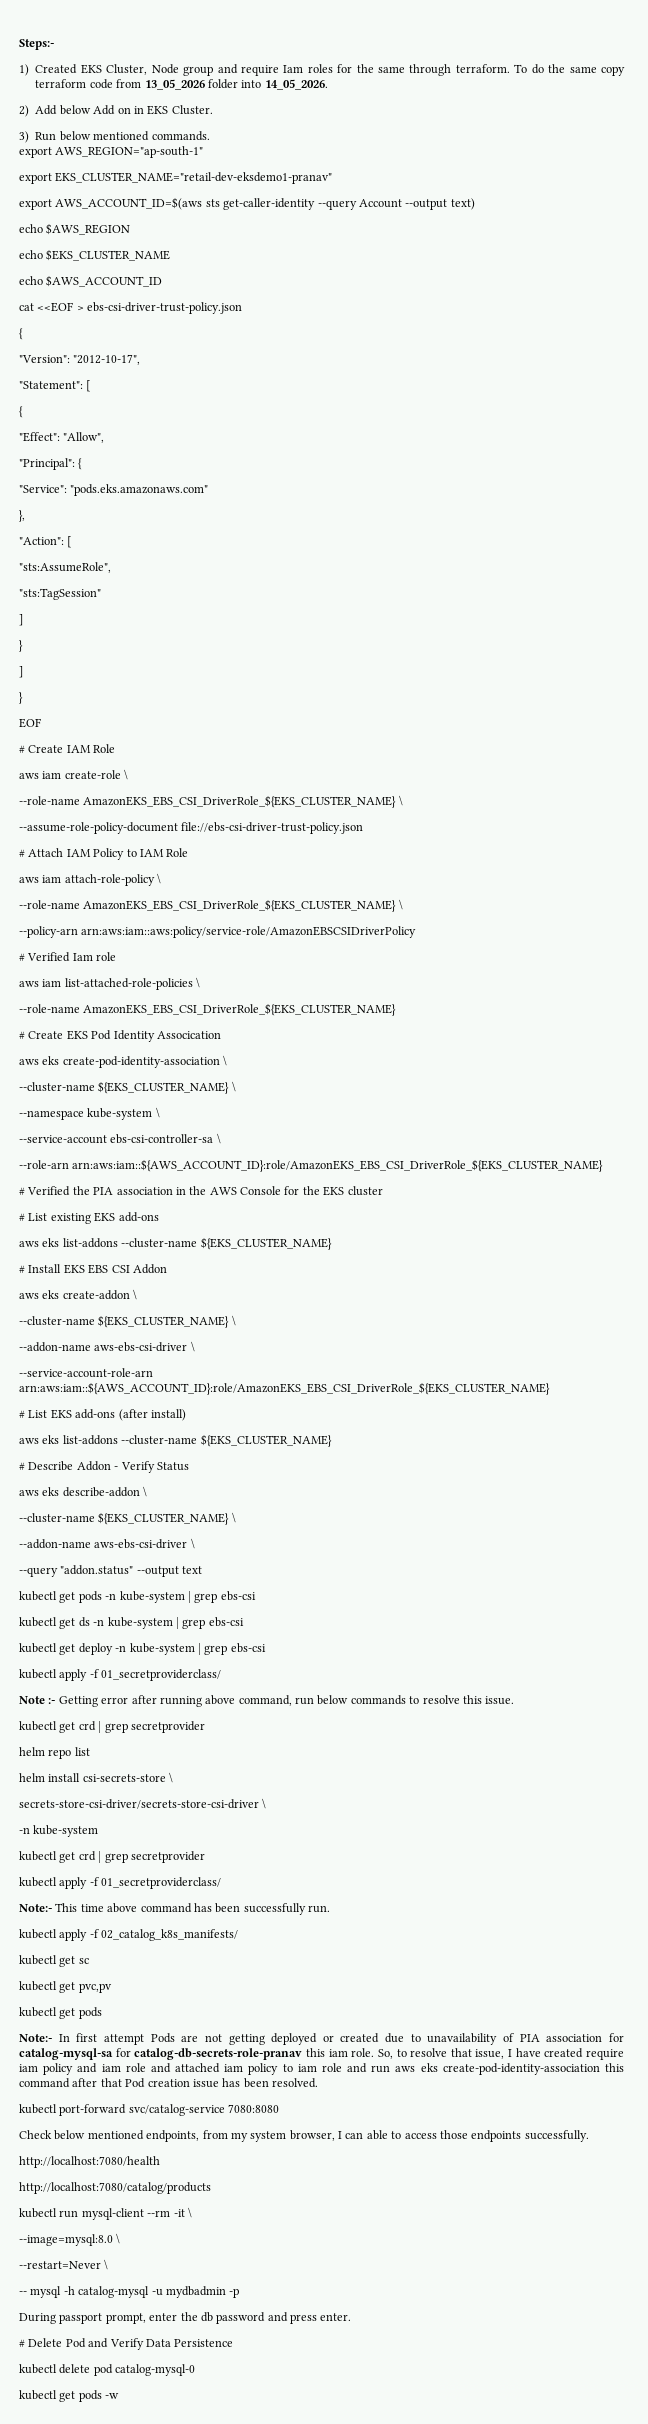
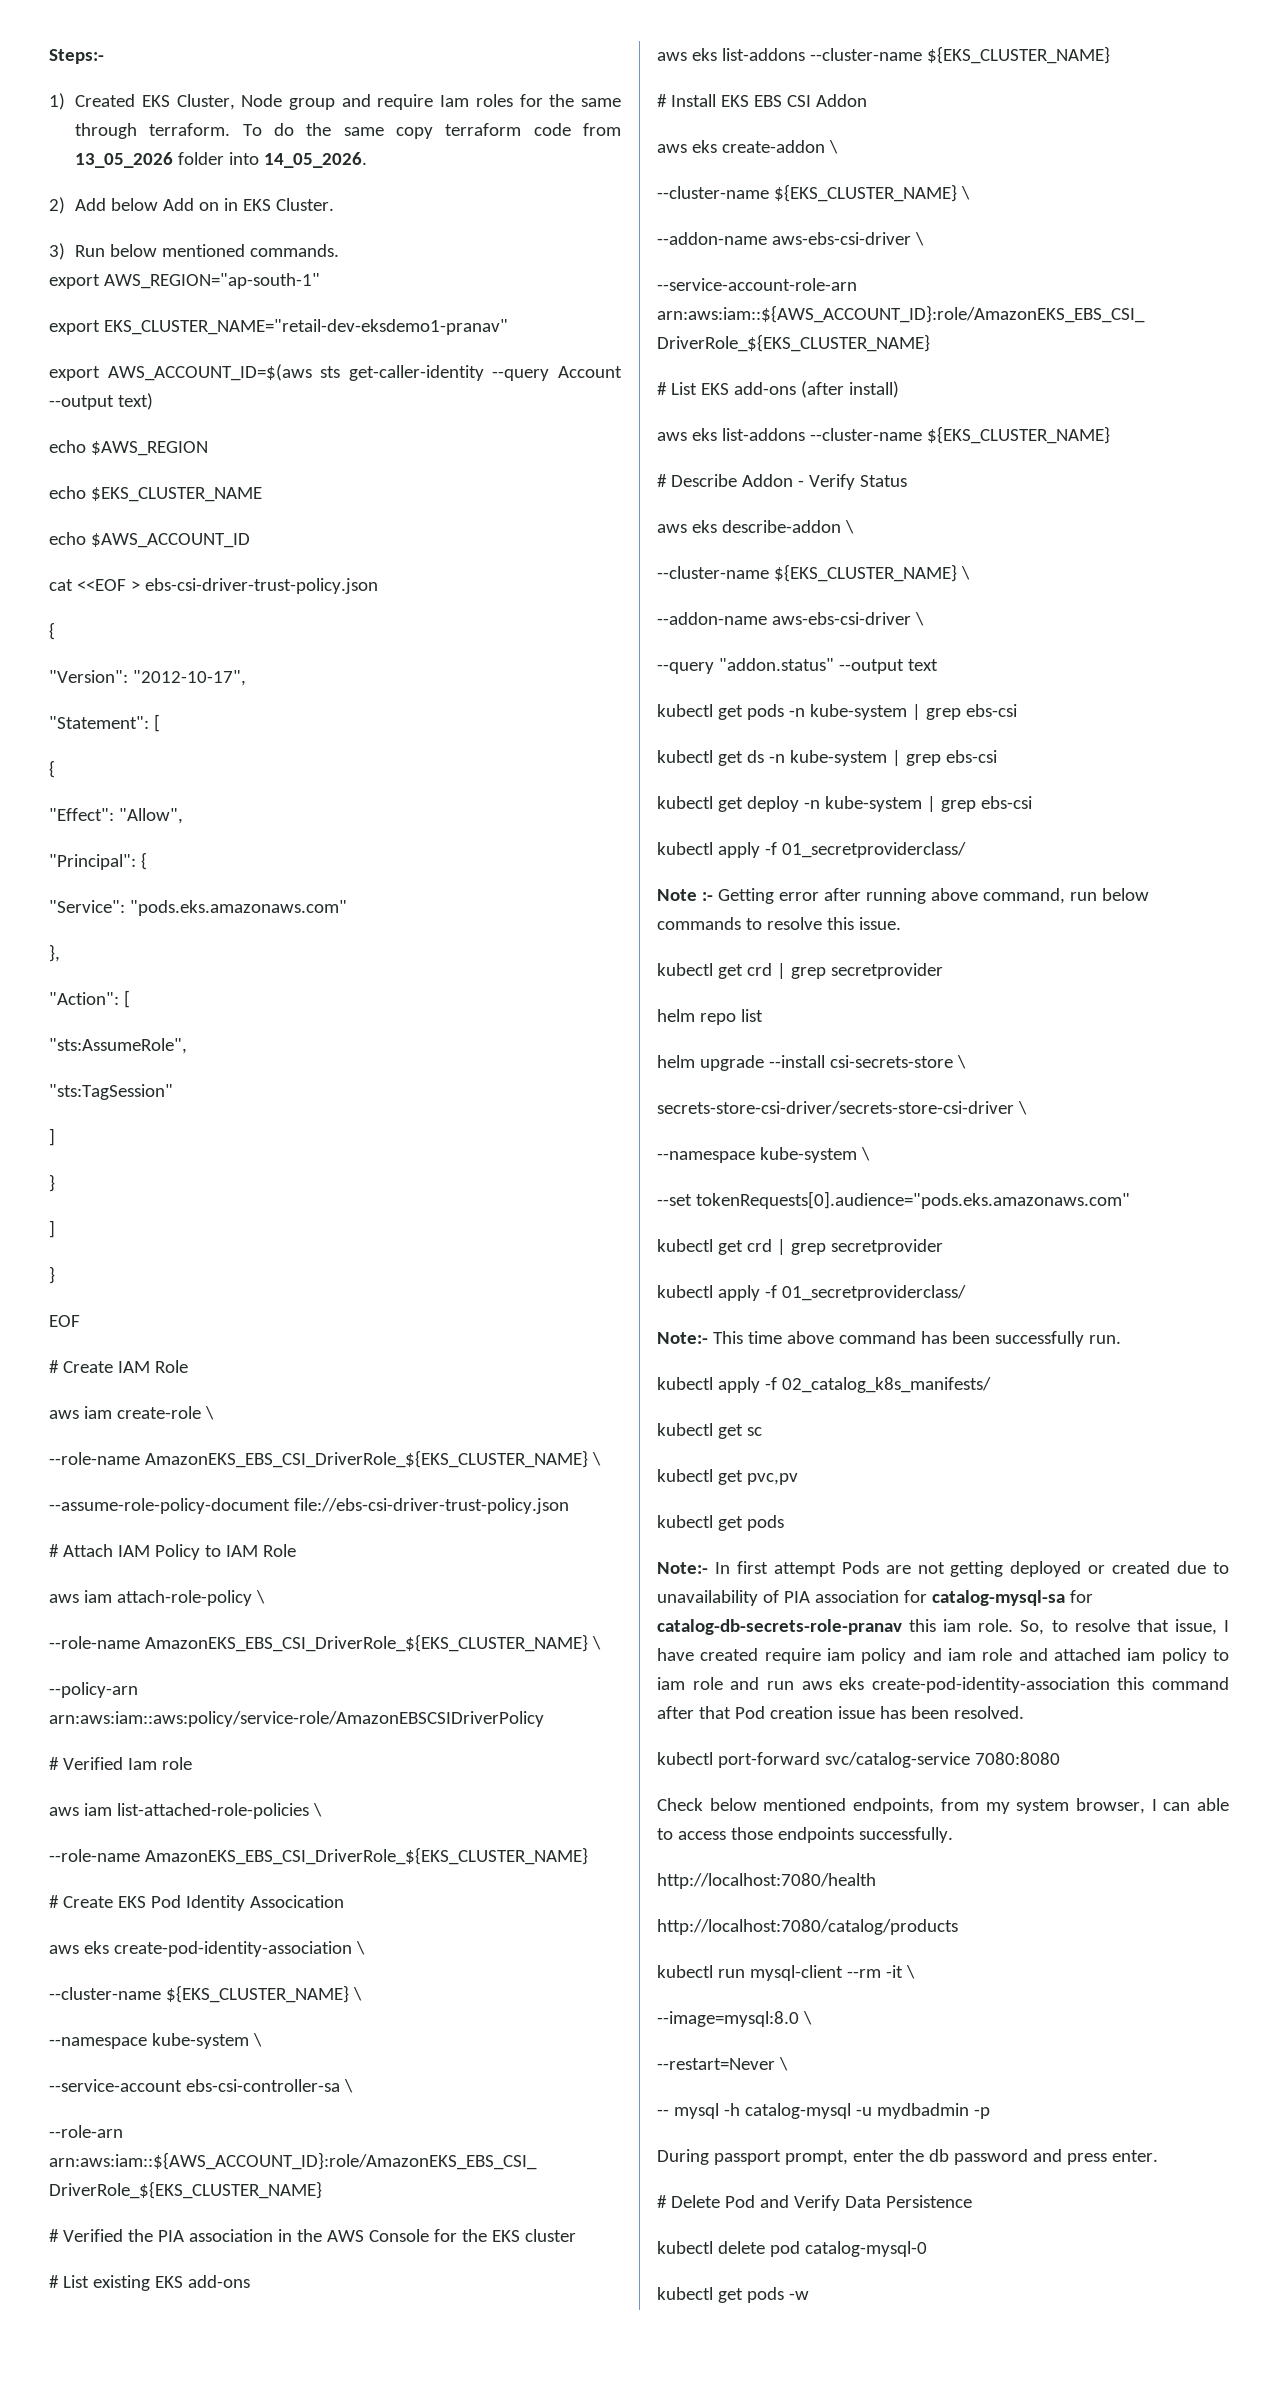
[48,1773,81,1782] install -> [699,1055,825,1071] upgrade --install
[19,1825,99,1837] -n kube-system -> [657,1147,870,1163] [657,1191,1130,1209] --namespace kube-system \ // --set tokenRequests[0].audience="pods.eks.amazonaws.com"

